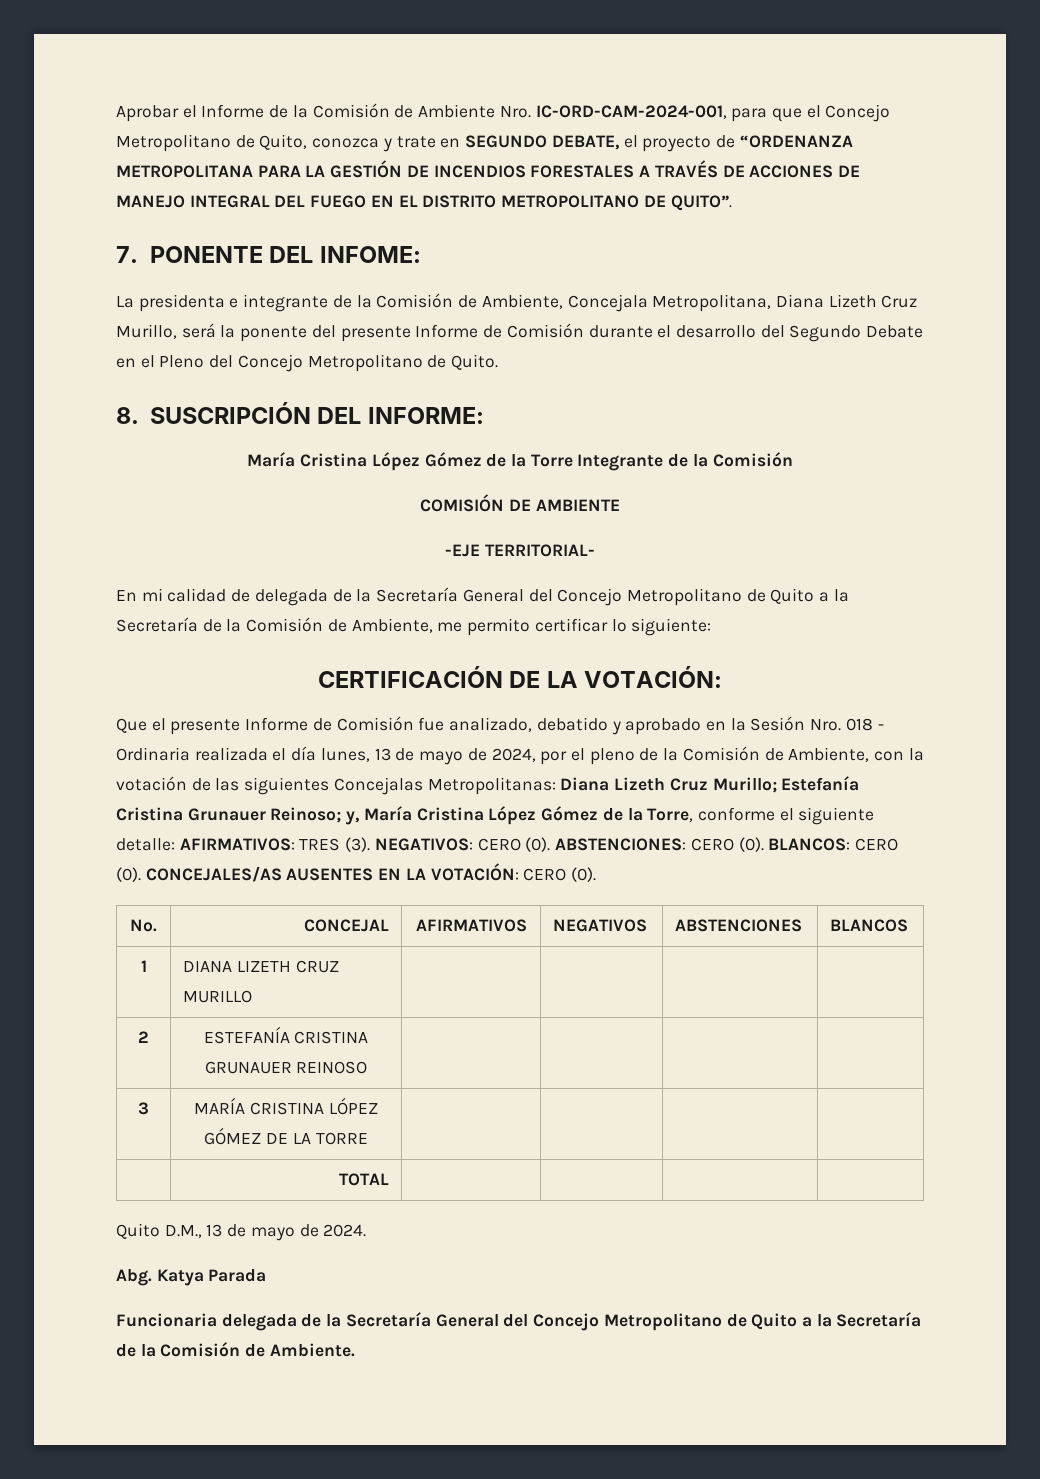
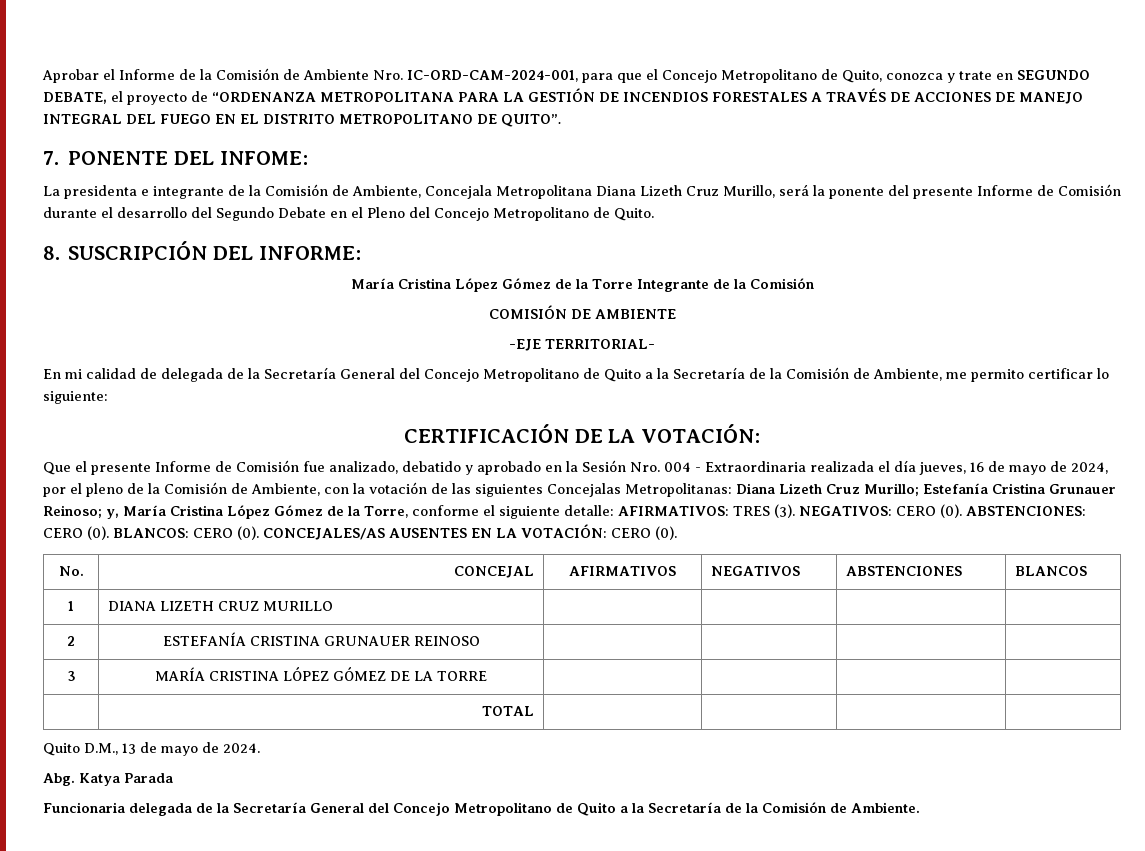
[652,294,772,312] Metropolitana, -> [496,185,592,199] Metropolitana
[845,718,884,731] [116,747,190,761] 018 - Ordinaria -> [664,461,806,472] 004 - Extraordinaria
[320,748,391,762] lunes, 13 -> [919,462,984,475] jueves, 16

